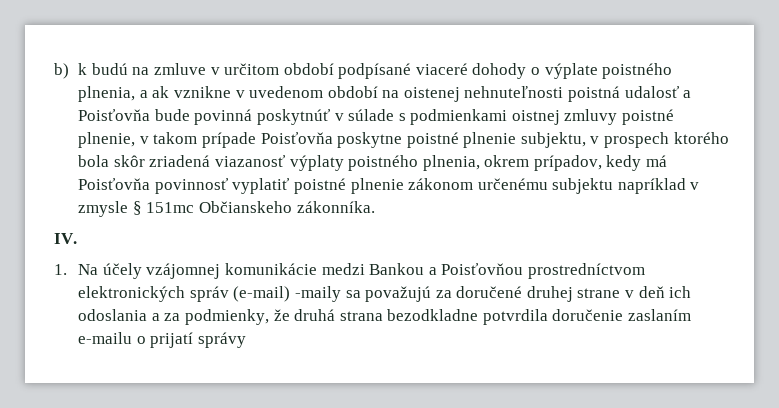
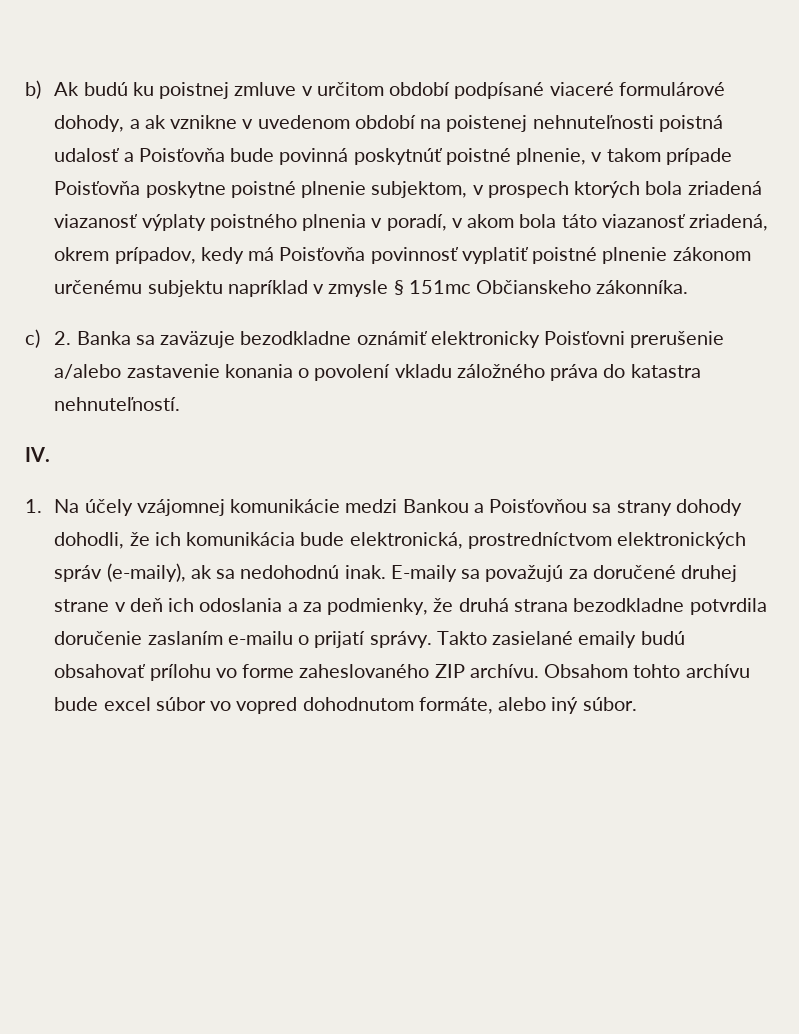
[78,63,150,75] k budú na -> [54,82,230,99] Ak budú ku poistnej
[472,63,673,79] [78,86,136,102] dohody o výplate poistného plnenia, -> [618,82,725,96] [54,115,125,132] formulárové dohody,
[403,87,460,102] oistenej -> [446,115,528,132] poistenej
[334,109,618,125] v súlade s podmienkami oistnej zmluvy -> (443, 156) none
[520,132,586,148] subjektu, -> [371,181,468,198] subjektom,
[673,132,729,144] [78,155,145,167] ktorého bola skôr -> [574,181,683,198] ktorých bola
[422,155,480,171] plnenia, -> [302,214,769,231] plnenia v poradí, v akom bola táto viazanosť zriadená,
(375, 207) none -> [25,329,725,348] [54,364,701,381] [54,397,181,411] // c) 2. Banka sa zaväzuje bezodkladne oznámiť elektronicky Poisťovni prerušenie a/alebo zastavenie konania o povolení vkladu záložného práva do katastra nehnuteľností.
[527,263,645,279] [78,286,341,302] prostredníctvom elektronických správ (e-mail) -maily -> [592,499,742,516] [54,532,747,549] [54,563,457,582] sa strany dohody dohodli, že ich komunikácia bude elektronická, prostredníctvom elektronických správ (e-maily), ak sa nedohodnú inak. E-maily
[197,332,246,348] správy -> [369,631,685,648] [54,664,750,681] [54,697,637,714] správy. Takto zasielané emaily budú obsahovať prílohu vo forme zaheslovaného ZIP archívu. Obsahom tohto archívu bude excel súbor vo vopred dohodnutom formáte, alebo iný súbor.

